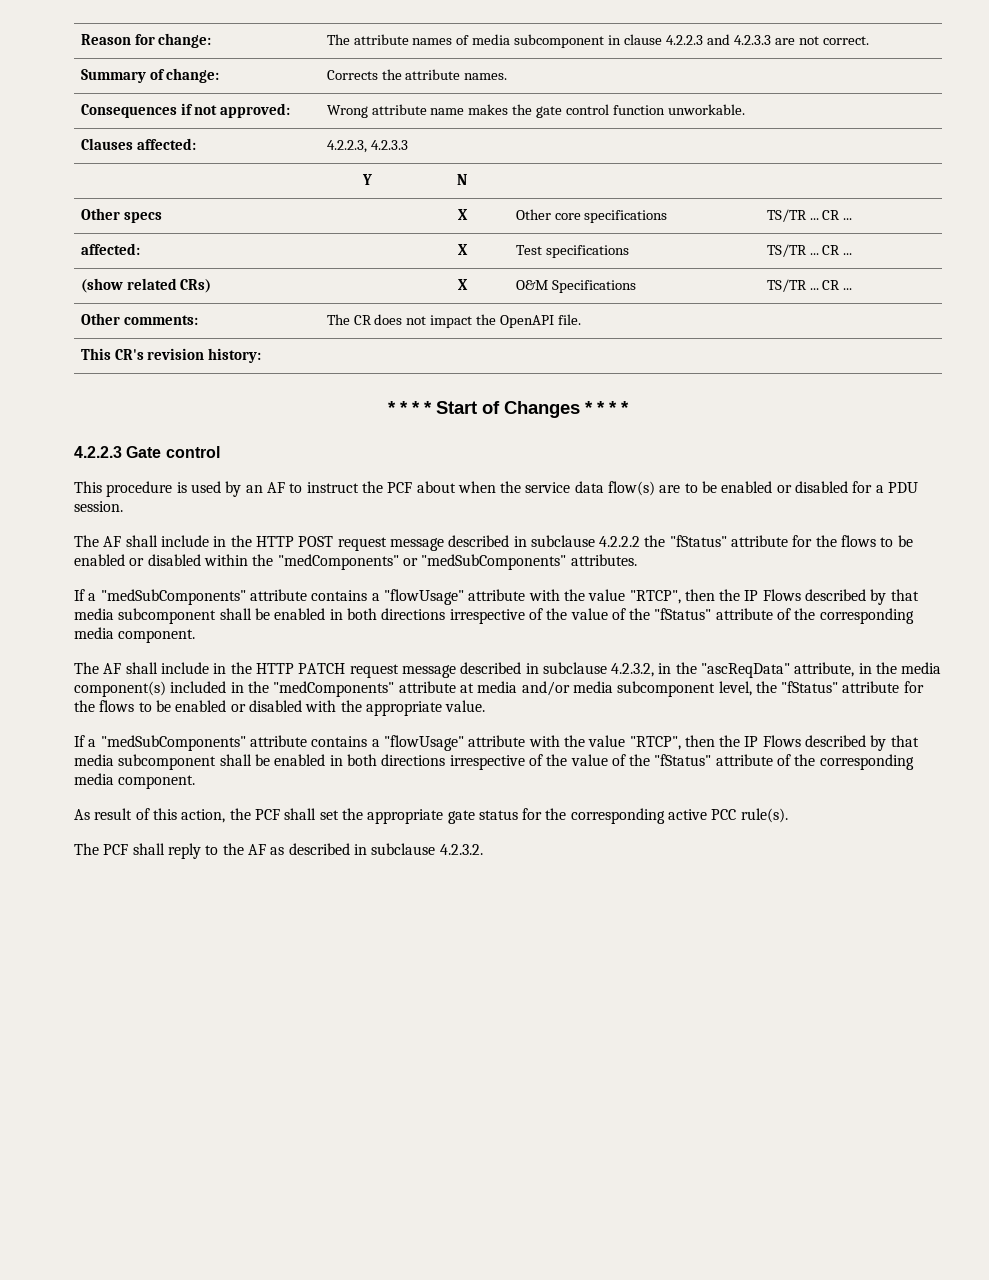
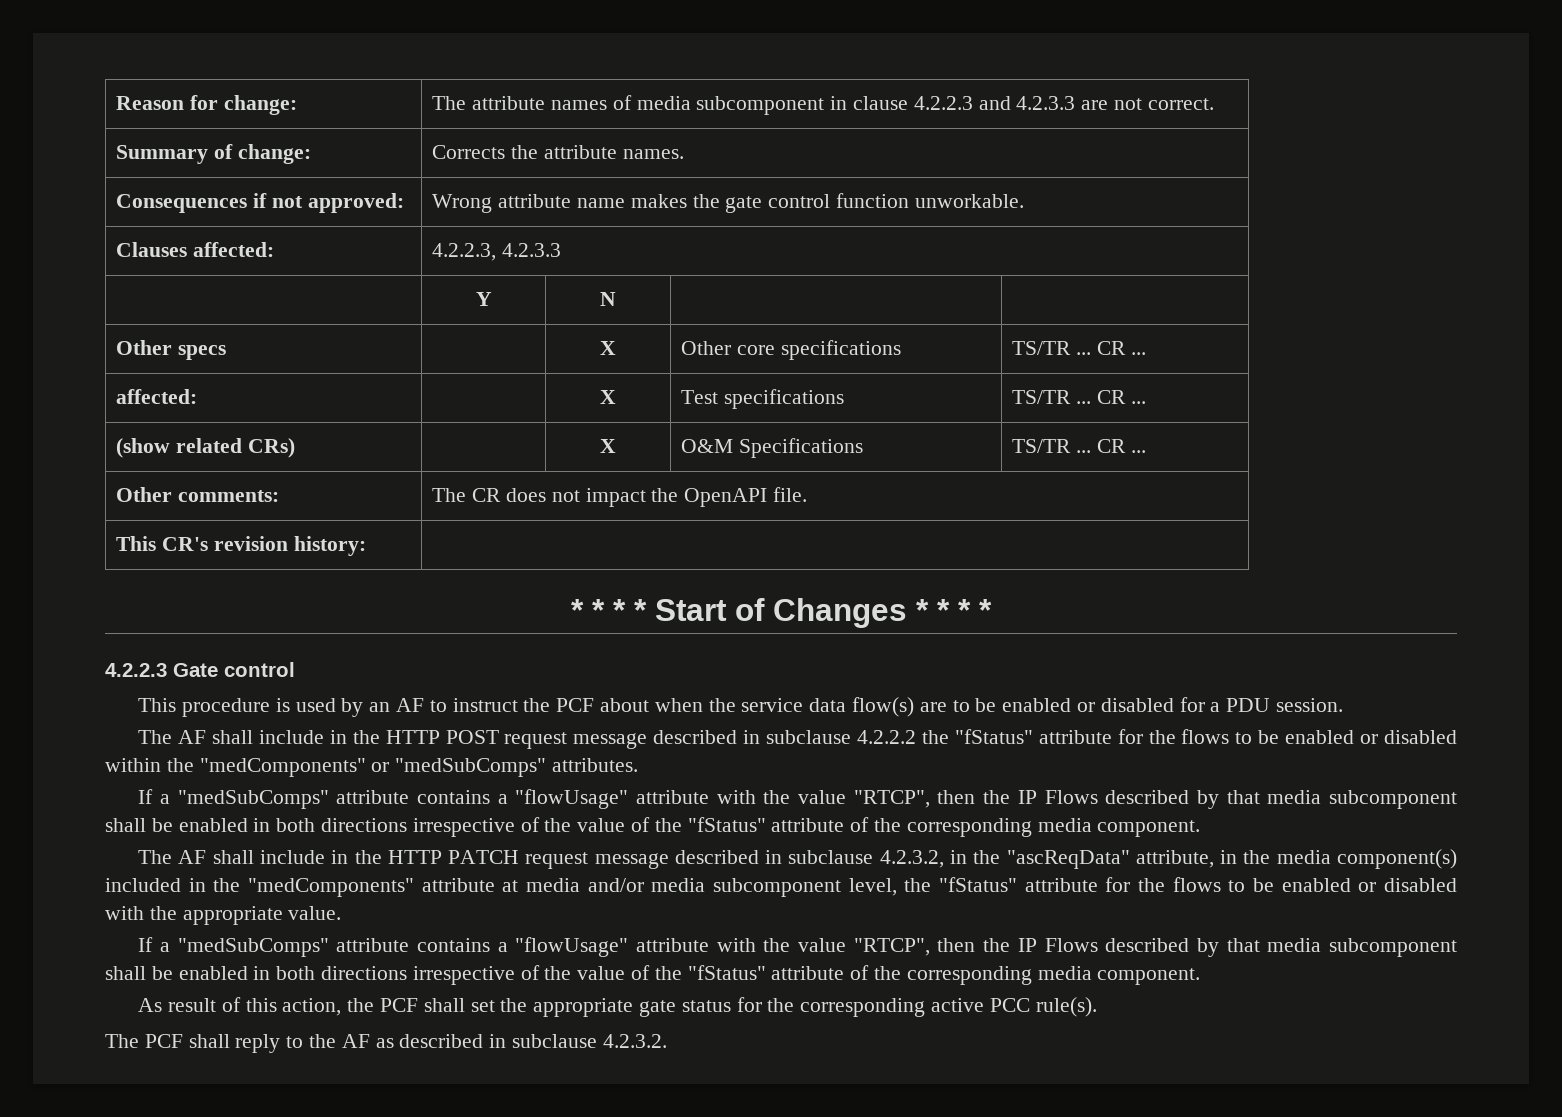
[421,554,567,570] "medSubComponents" -> [395,758,547,777] "medSubComps"
[100,589,246,605] "medSubComponents" -> [177,790,329,809] "medSubComps"
[100,735,246,751] "medSubComponents" -> [177,938,329,957] "medSubComps"

